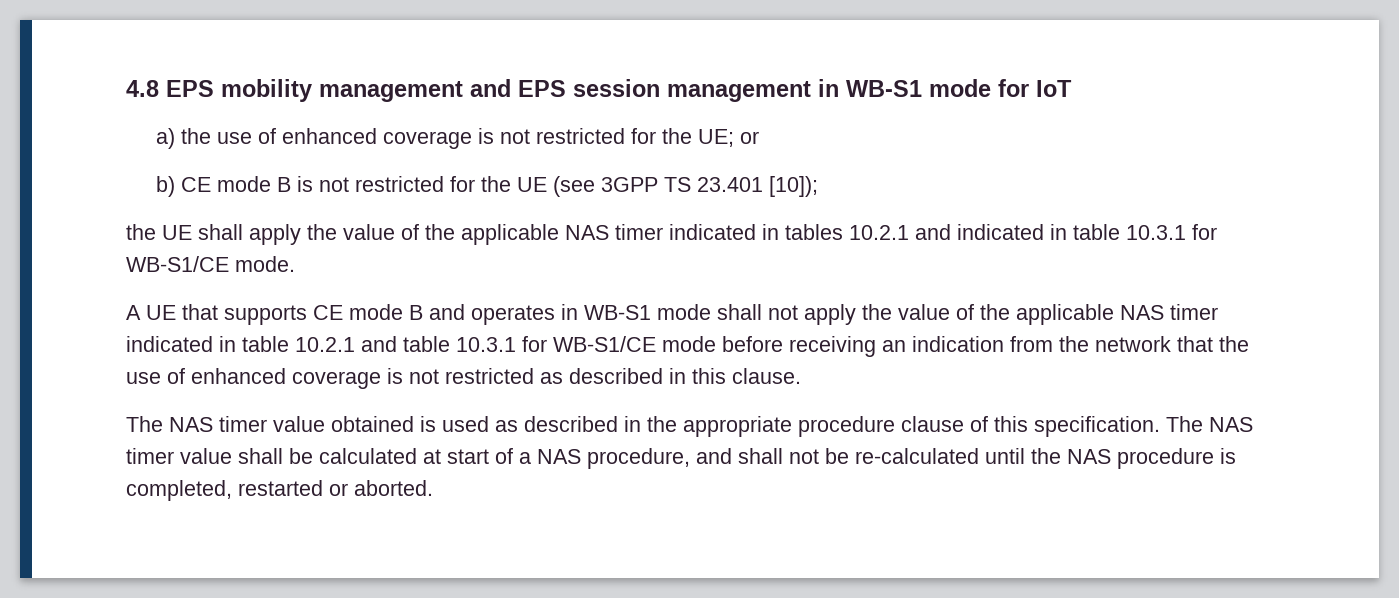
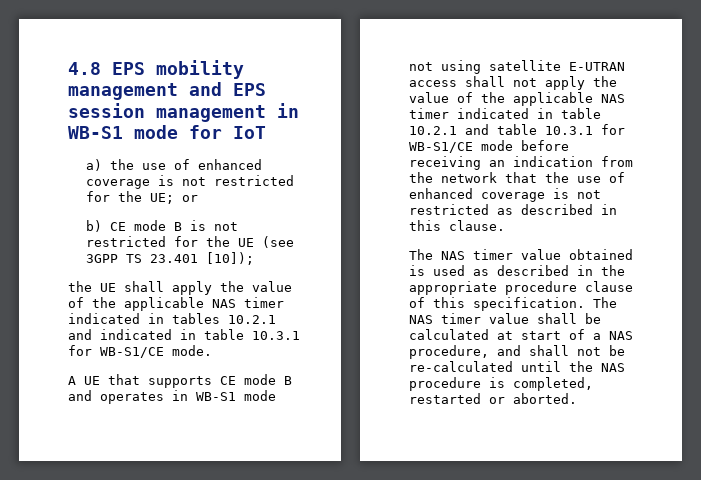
(711, 312) none -> [409,60,625,74] [409,80,457,87] not using satellite E-UTRAN access

